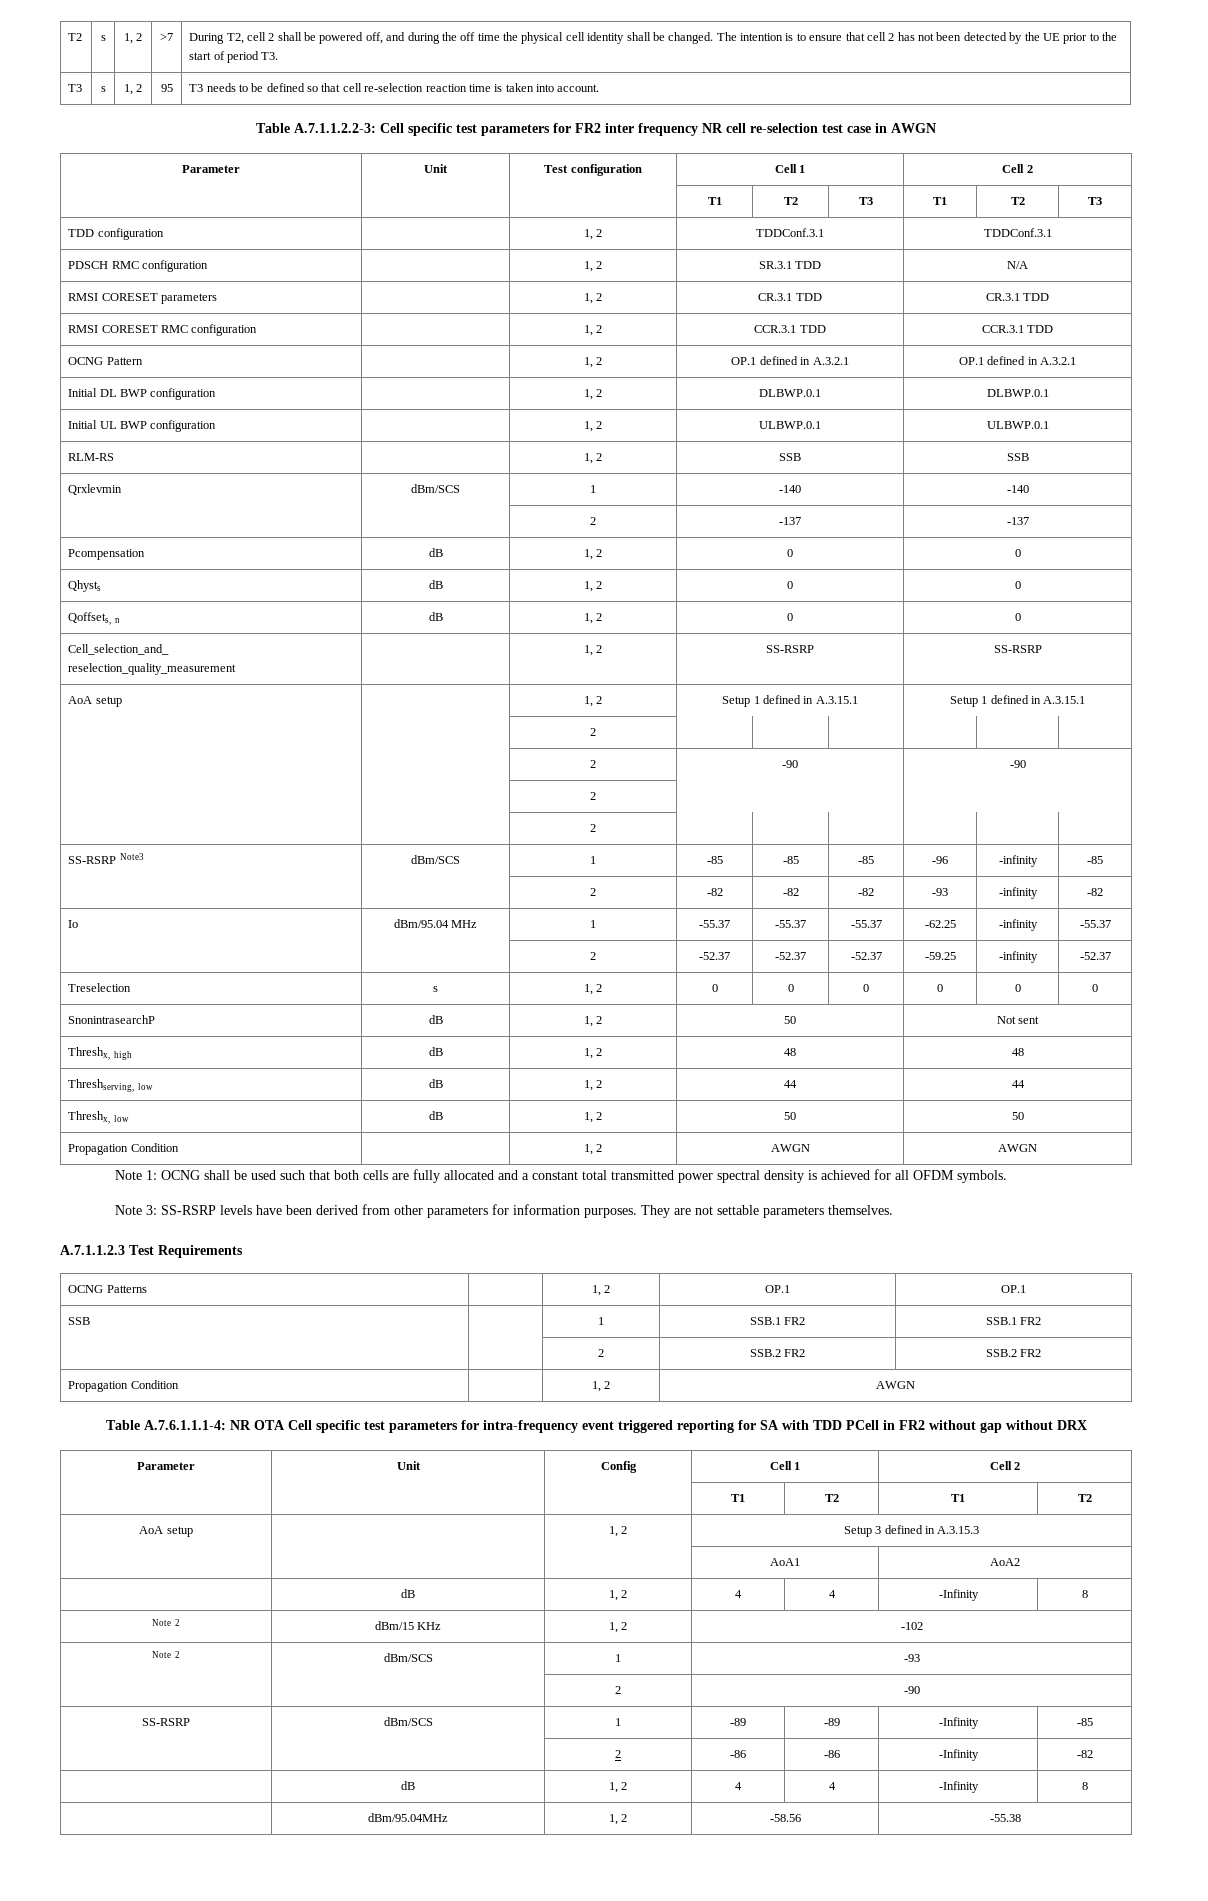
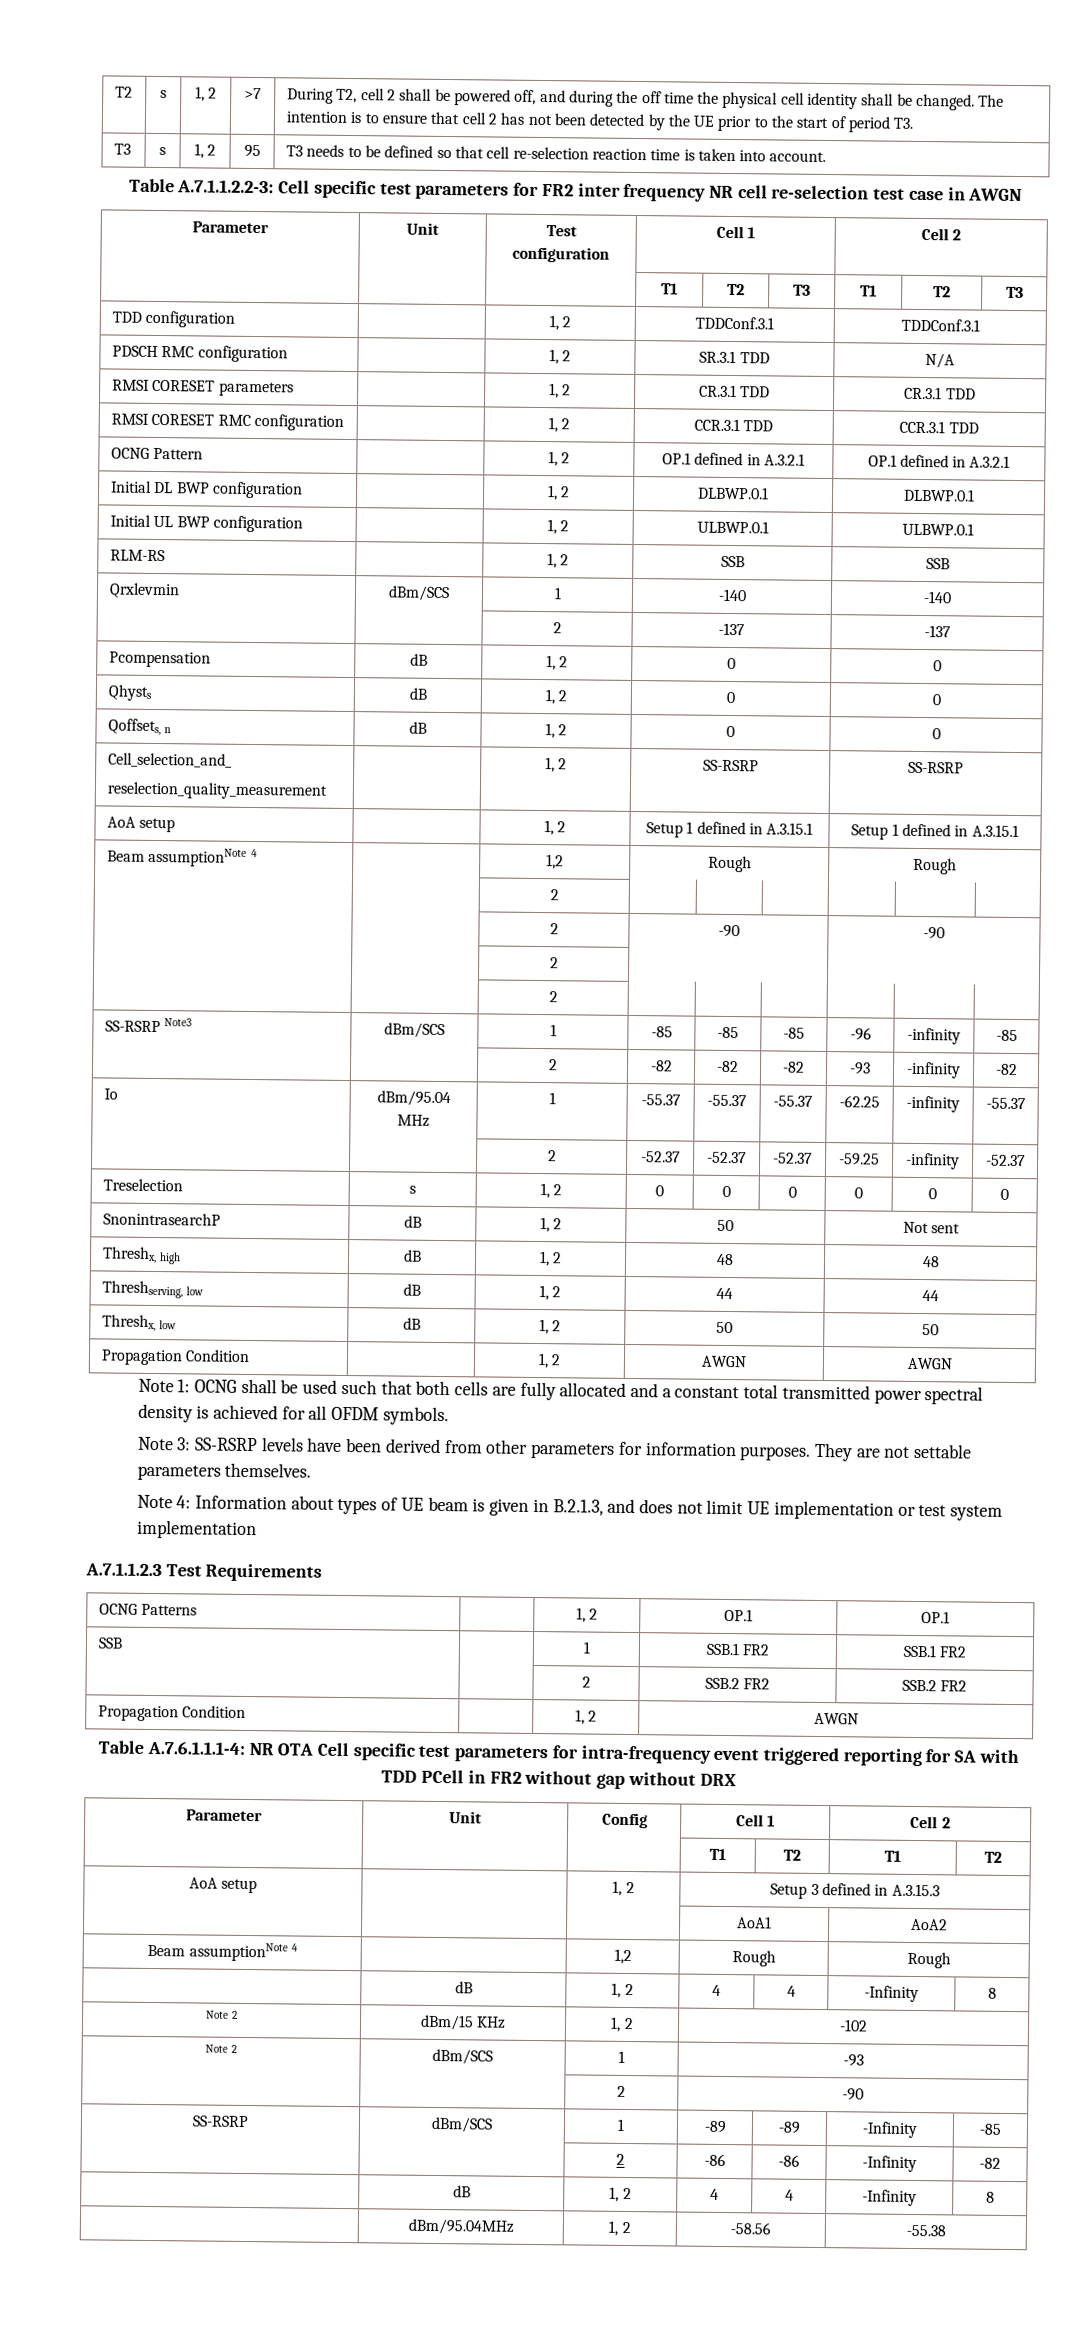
(1086, 700) none -> [106,847,258,867] [546,854,564,870] [707,855,752,873] [913,857,957,875] // Beam assumptionNote 4 | | 1,2 | Rough | Rough
(893, 1210) none -> [136,1494,1004,1521] [136,1519,257,1540] // Note 4: Information about types of UE beam is given in B.2.1.3, and does not limit UE implementation or test system implementation
(1020, 1562) none -> [147,1942,298,1962] [613,1948,632,1965] [731,1950,776,1967] [906,1951,951,1969] // Beam assumptionNote 4 | | 1,2 | Rough | Rough

